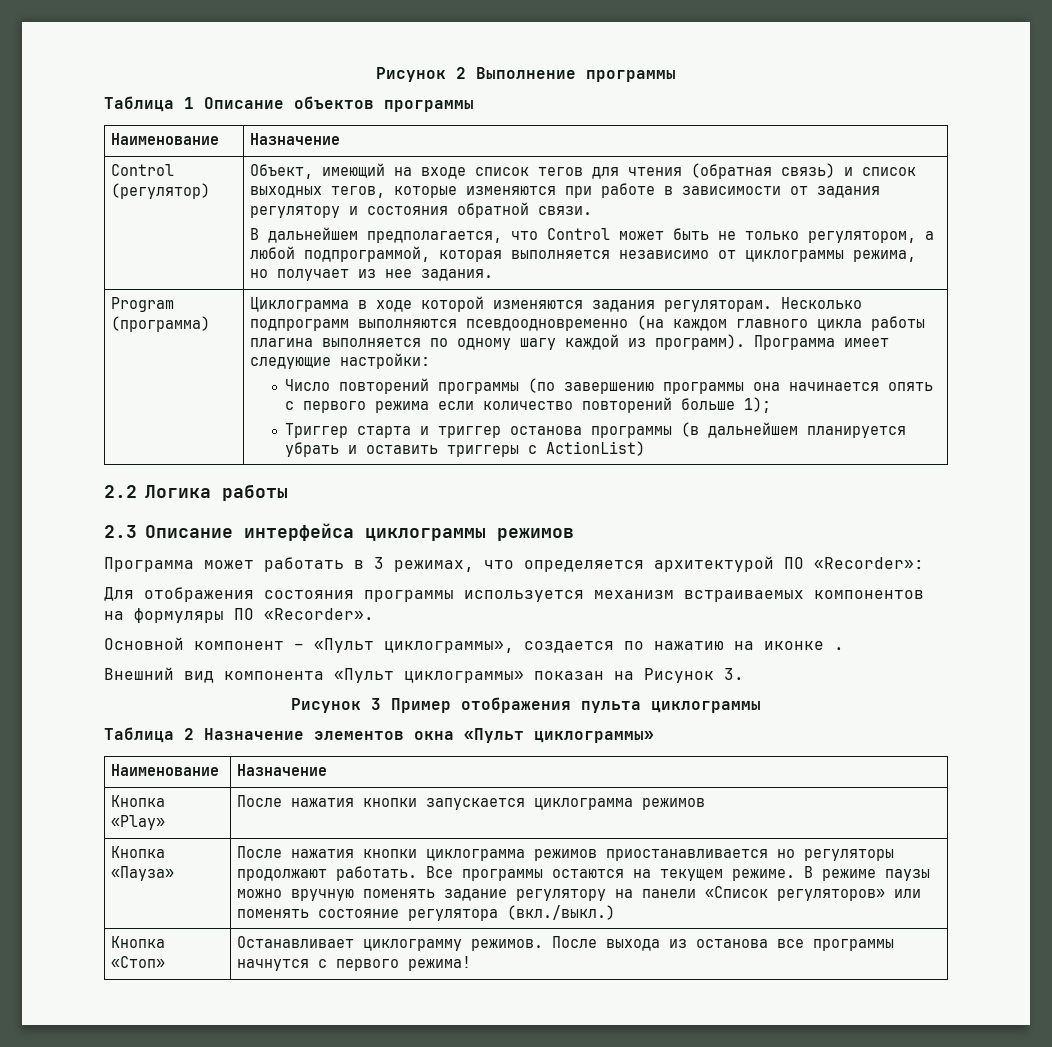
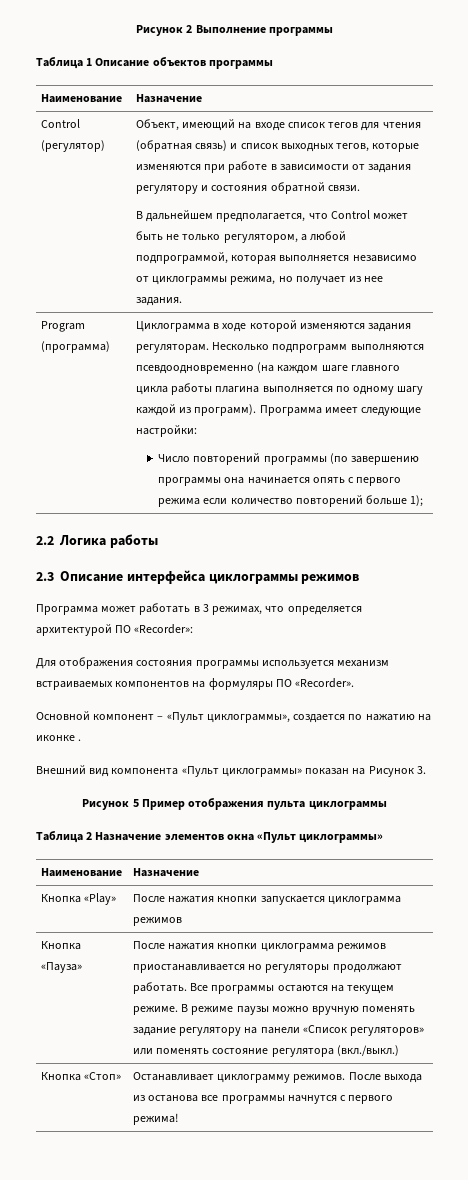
(728, 325) none -> [321,365,348,372] шаге
[284,422,906,438] [284,441,645,457] // Триггер старта и триггер останова программы (в дальнейшем планируется убрать и оставить триггеры с ActionList) -> (424, 501) none
[371,698,381,710] 3 -> [132,799,139,807] 5

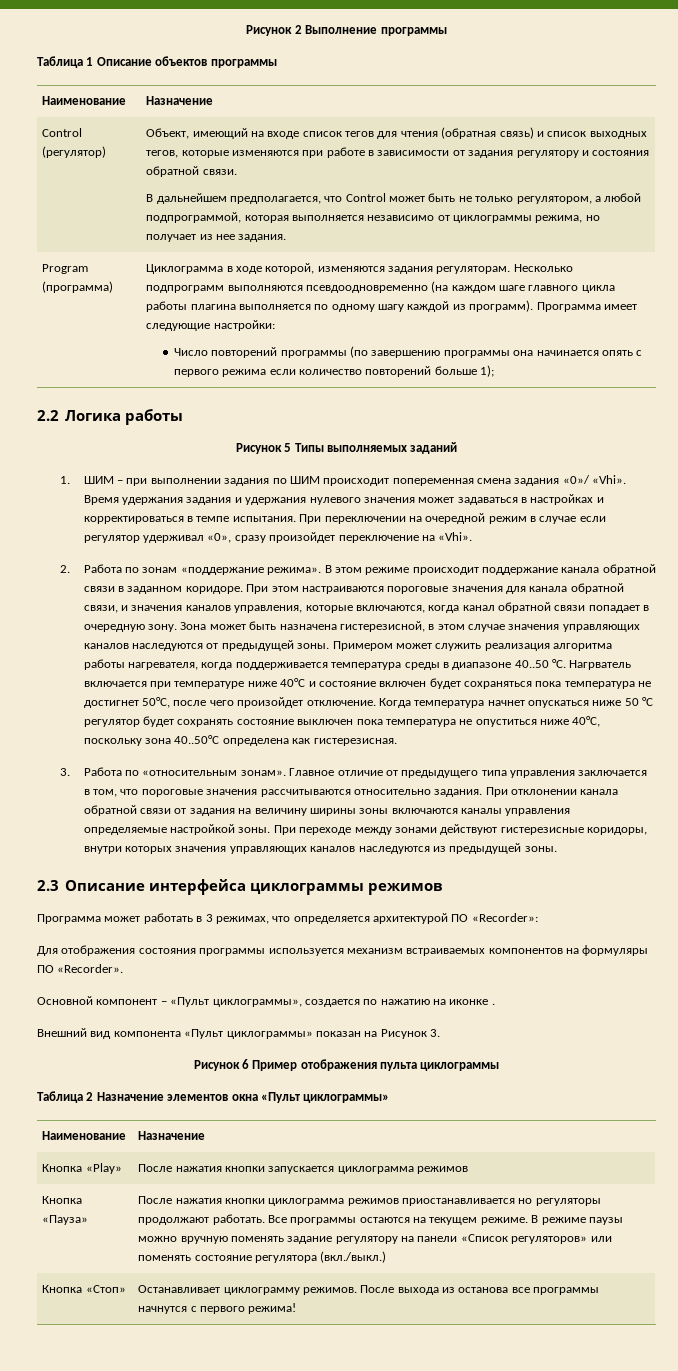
[249,320,297,332] которой -> [265,263,315,274] которой,
(158, 541) none -> [235,442,458,454] [60,475,627,486] [83,494,604,505] [83,513,606,524] [83,532,473,543] [60,564,656,575] [83,583,624,594] [83,602,650,613] [83,621,640,632] [83,640,613,651] [83,659,632,670] [83,678,652,689] [83,697,654,708] [83,716,601,727] [83,735,397,746] [60,767,648,778] [83,787,619,797] [83,805,571,816] [83,824,648,835] [83,843,557,854] // Рисунок 5 Типы выполняемых заданий // 1. ШИМ – при выполнении задания по ШИМ происходит попеременная смена задания «0»/ «Vhi». Время удержания задания и удержания нулевого значения может задаваться в настройках и корректироваться в темпе испытания. При переключении на очередной режим в случае если регулятор удерживал «0», сразу произойдет переключение на «Vhi». // 2. Работа по зонам «поддержание режима». В этом режиме происходит поддержание канала обратной связи в заданном коридоре. При этом настраиваются пороговые значения для канала обратной связи, и значения каналов управления, которые включаются, когда канал обратной связи попадает в очередную зону. Зона может быть назначена гистерезисной, в этом случае значения управляющих каналов наследуются от предыдущей зоны. Примером может служить реализация алгоритма работы нагревателя, когда поддерживается температура среды в диапазоне 40..50 °С. Нагрватель включается при температуре ниже 40°С и состояние включен будет сохраняться пока температура не достигнет 50°С, после чего произойдет отключение. Когда температура начнет опускаться ниже 50 °С регулятор будет сохранять состояние выключен пока температура не опуститься ниже 40°С, поскольку зона 40..50°С определена как гистерезисная. // 3. Работа по «относительным зонам». Главное отличие от предыдущего типа управления заключается в том, что пороговые значения рассчитываются относительно задания. При отклонении канала обратной связи от задания на величину ширины зоны включаются каналы управления определяемые настройкой зоны. При переходе между зонами действуют гистерезисные коридоры, внутри которых значения управляющих каналов наследуются из предыдущей зоны.
[132,799,139,807] 5 -> [241,1059,249,1069] 6

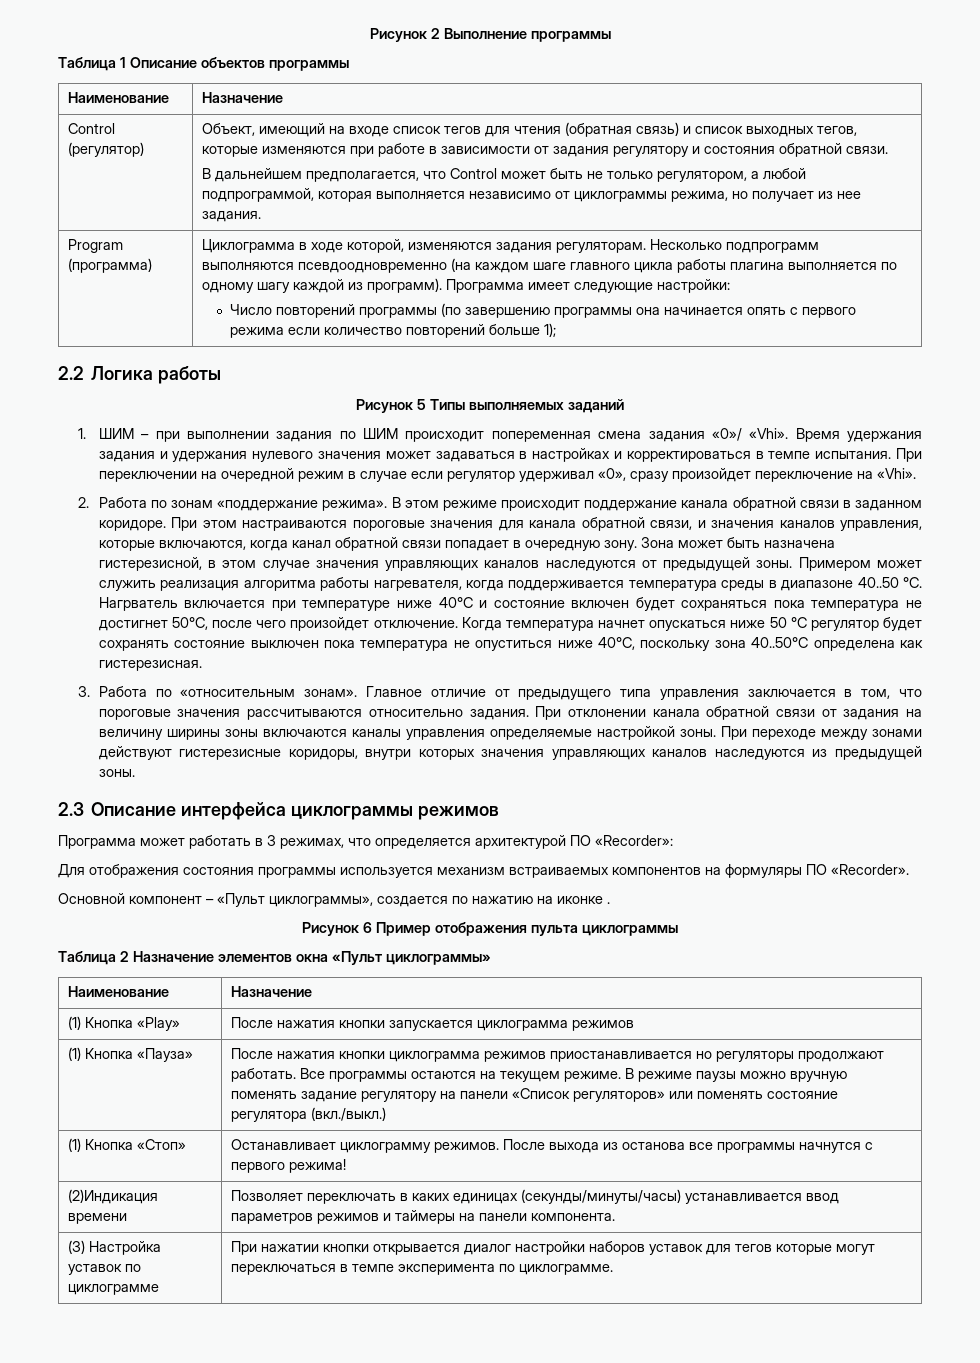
[37,1028,440,1039] // Внешний вид компонента «Пульт циклограммы» показан на Рисунок 3. -> (610, 903) none
(206, 1135) none -> [67,1016,81,1030] (1)
(469, 1170) none -> [67,1047,81,1061] (1)
(387, 1257) none -> [67,1138,81,1152] (1)
(297, 1308) none -> [67,1189,158,1204] [67,1213,127,1224] [230,1189,839,1204] [230,1210,615,1224] [67,1240,161,1255] [67,1264,141,1275] [67,1284,159,1295] [230,1241,875,1255] [230,1264,613,1275] // (2)Индикация времени | Позволяет переключать в каких единицах (секунды/минуты/часы) устанавливается ввод параметров режимов и таймеры на панели компонента. // (3) Настройка уставок по циклограмме | При нажатии кнопки открывается диалог настройки наборов уставок для тегов которые могут переключаться в темпе эксперимента по циклограмме.

